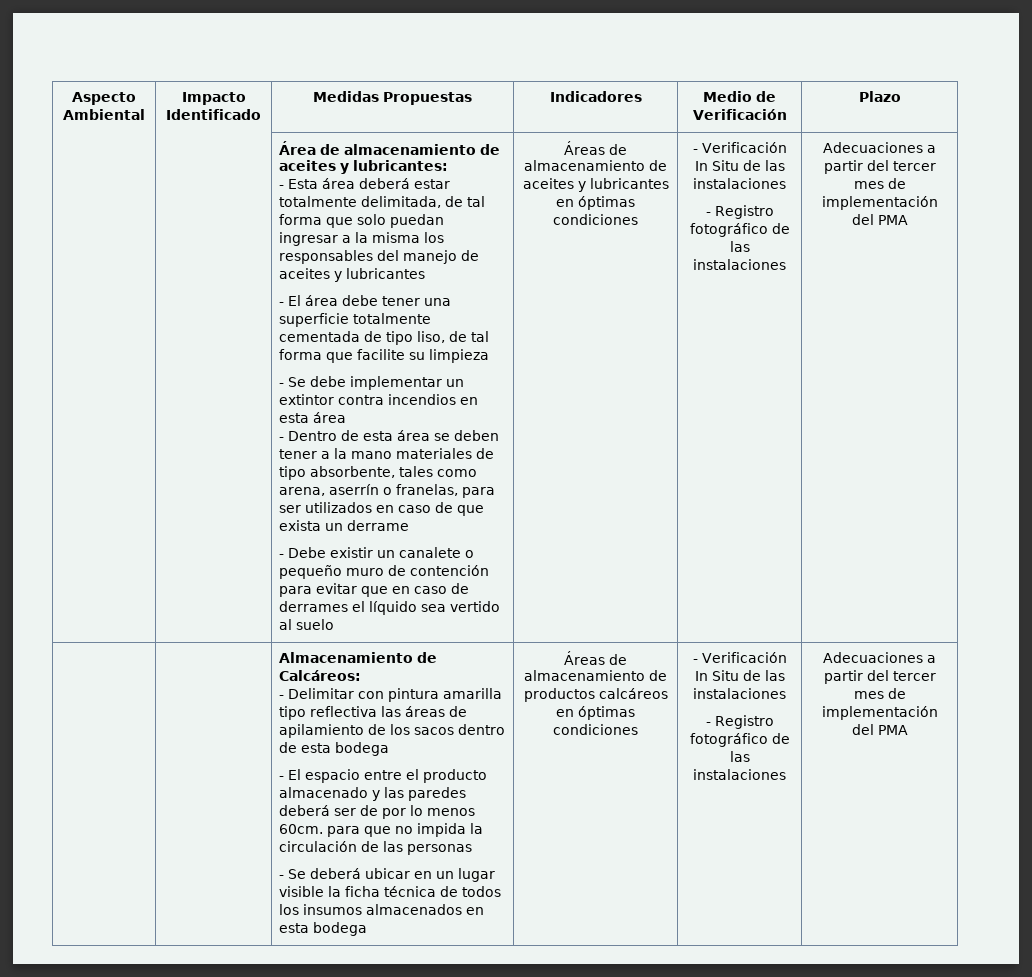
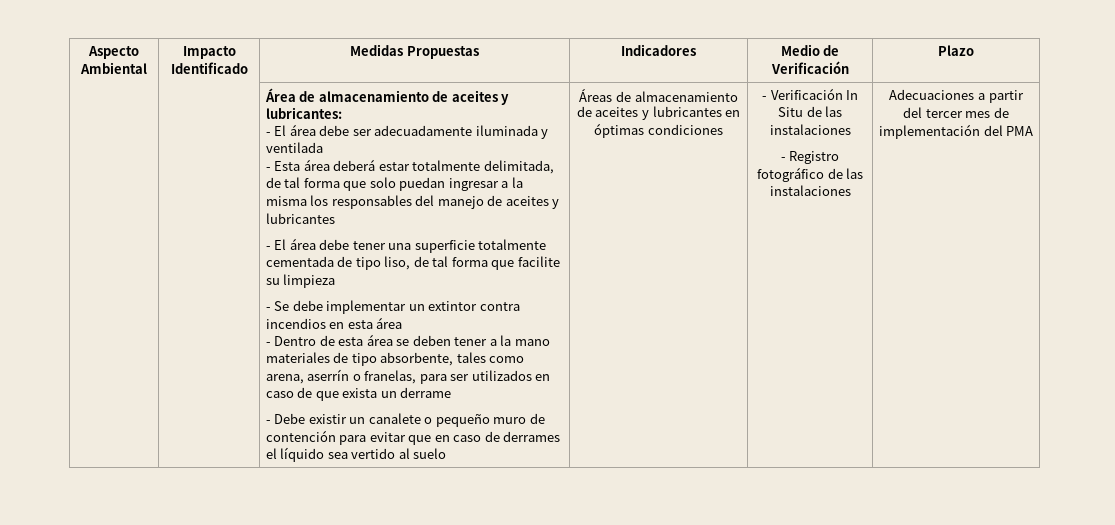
(448, 165) none -> [265,124,549,139] [265,142,323,153] // - El área debe ser adecuadamente iluminada y ventilada
[278,652,437,663] [278,670,361,681] [278,688,502,702] [278,706,467,720] [278,724,505,738] [278,742,389,756] [278,769,487,783] [278,787,466,801] [278,805,475,819] [278,823,483,837] [278,841,472,855] [278,868,495,882] [278,886,501,897] [278,904,484,915] [278,922,367,936] [564,651,627,665] [524,670,667,681] [523,688,668,702] [556,706,635,720] [553,724,638,735] [692,652,787,663] [694,670,785,681] [693,688,786,699] [705,715,774,729] [689,733,790,747] [729,751,750,762] [693,769,786,780] [823,652,936,663] [823,670,936,684] [853,688,906,699] [821,706,938,720] [851,724,908,735] // | | Almacenamiento de Calcáreos: // - Delimitar con pintura amarilla tipo reflectiva las áreas de apilamiento de los sacos dentro de esta bodega // - El espacio entre el producto almacenado y las paredes deberá ser de por lo menos 60cm. para que no impida la circulación de las personas // - Se deberá ubicar en un lugar visible la ficha técnica de todos los insumos almacenados en esta bodega | Áreas de almacenamiento de productos calcáreos en óptimas condiciones | - Verificación In Situ de las instalaciones // - Registro fotográfico de las instalaciones | Adecuaciones a partir del tercer mes de implementación del PMA -> (1034, 131) none

